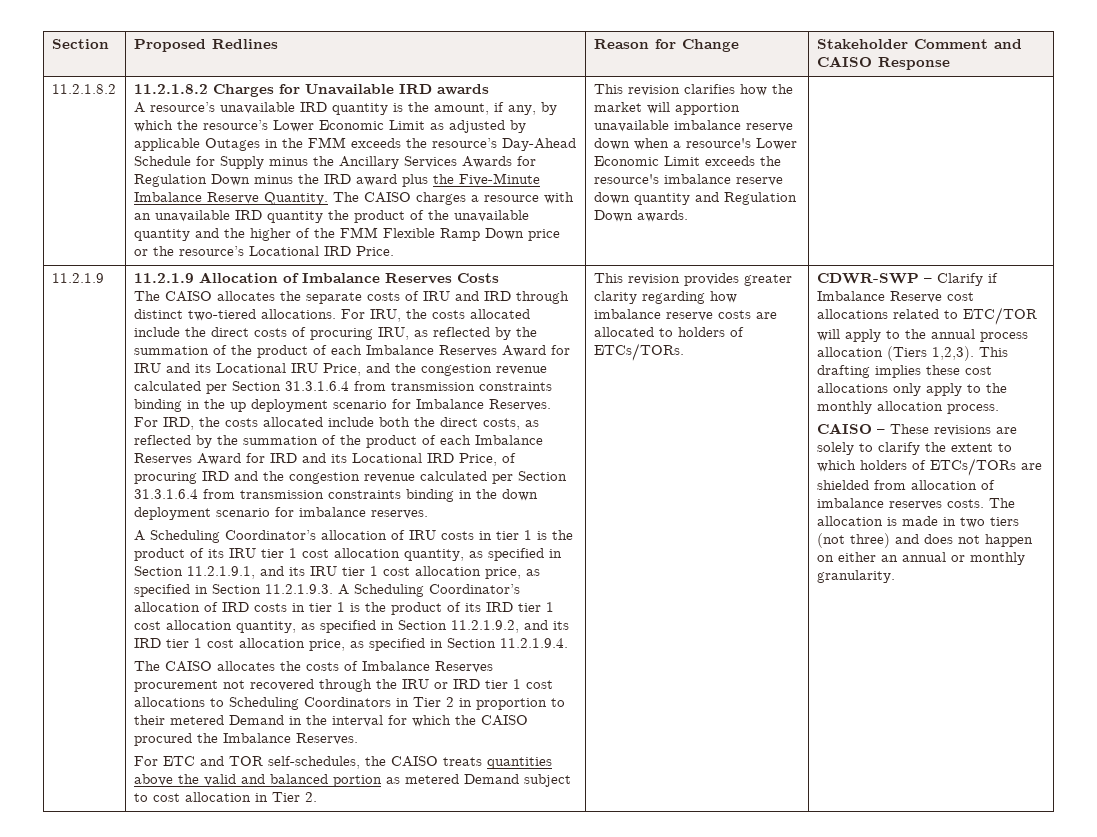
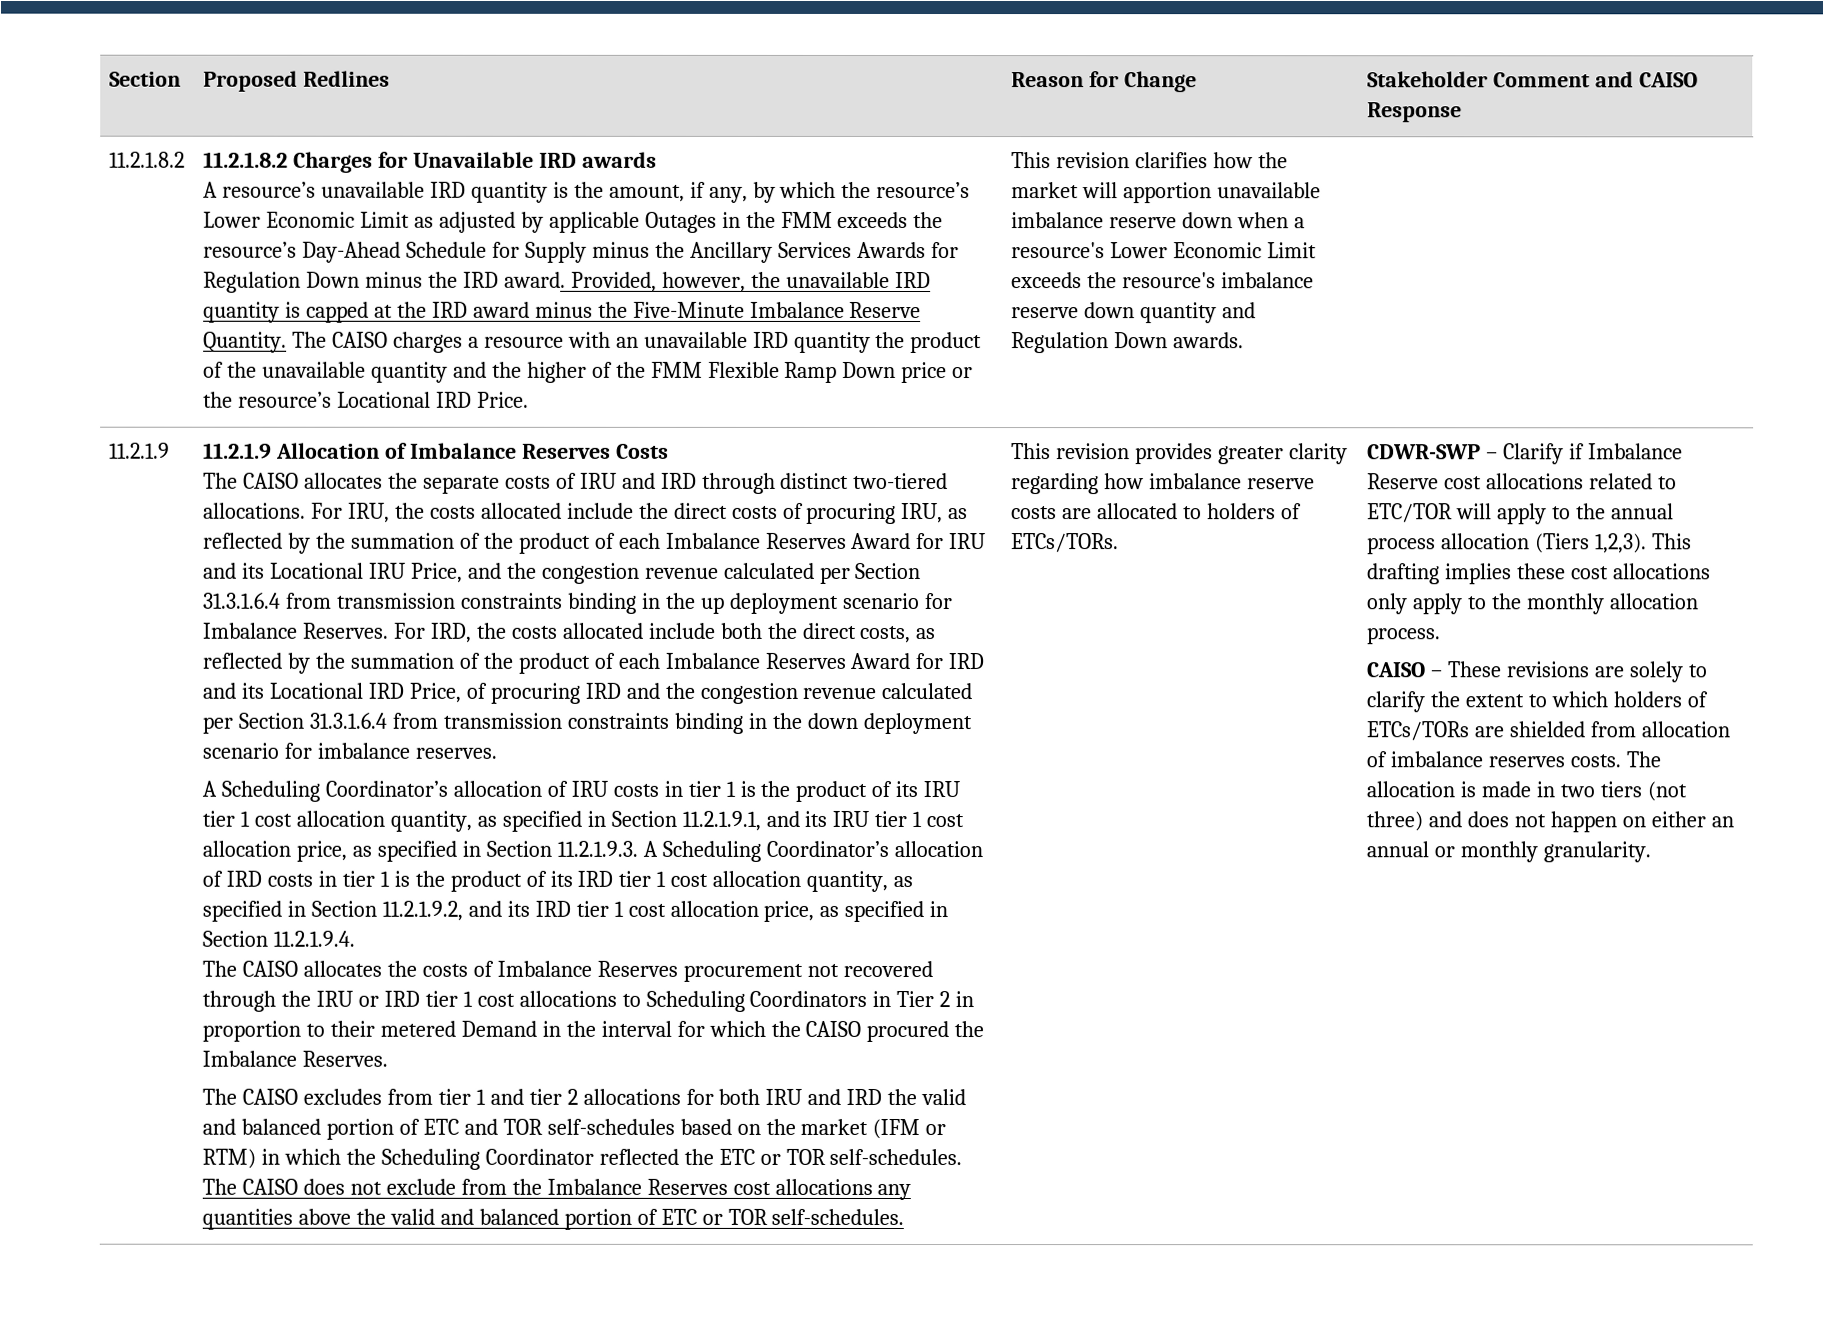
[355,174,428,187] award plus -> [503,271,931,292] [203,301,593,323] award. Provided, however, the unavailable IRD quantity is capped at the IRD award minus
[133,756,482,769] For ETC and TOR self-schedules, the CAISO treats -> [202,1088,967,1106] [202,1118,947,1140] [202,1148,963,1170] [202,1178,912,1200] The CAISO excludes from tier 1 and tier 2 allocations for both IRU and IRD the valid and balanced portion of ETC and TOR self-schedules based on the market (IFM or RTM) in which the Scheduling Coordinator reflected the ETC or TOR self-schedules. The CAISO does not exclude from the Imbalance Reserves cost allocations any
[385,774,571,787] [133,792,317,802] as metered Demand subject to cost allocation in Tier 2. -> [636,1208,905,1225] of ETC or TOR self-schedules.

